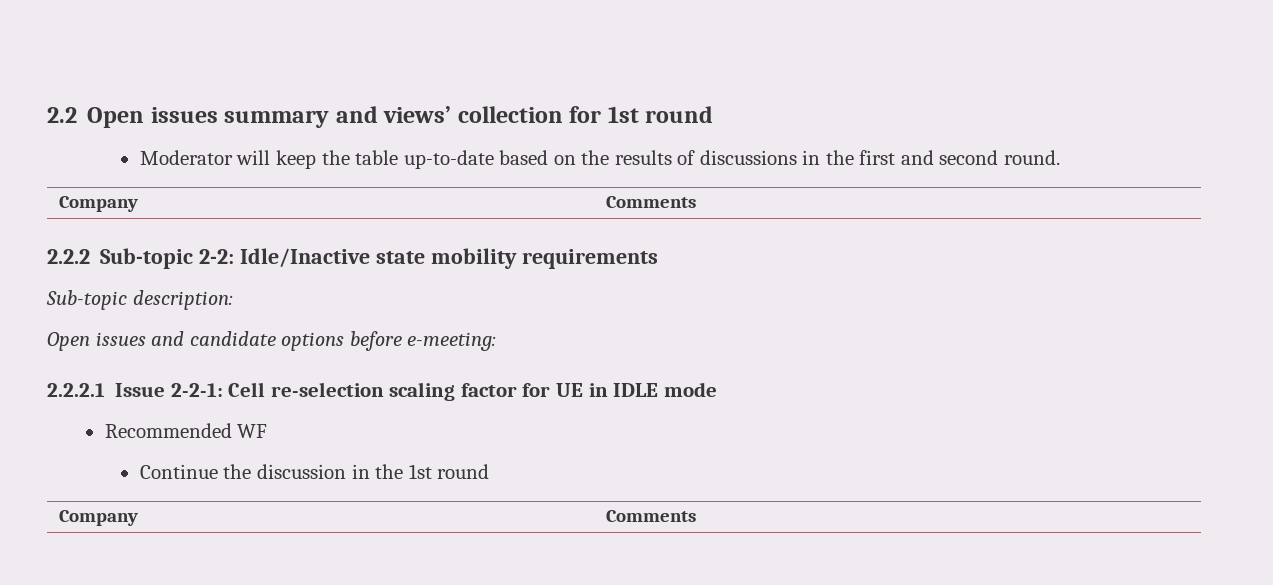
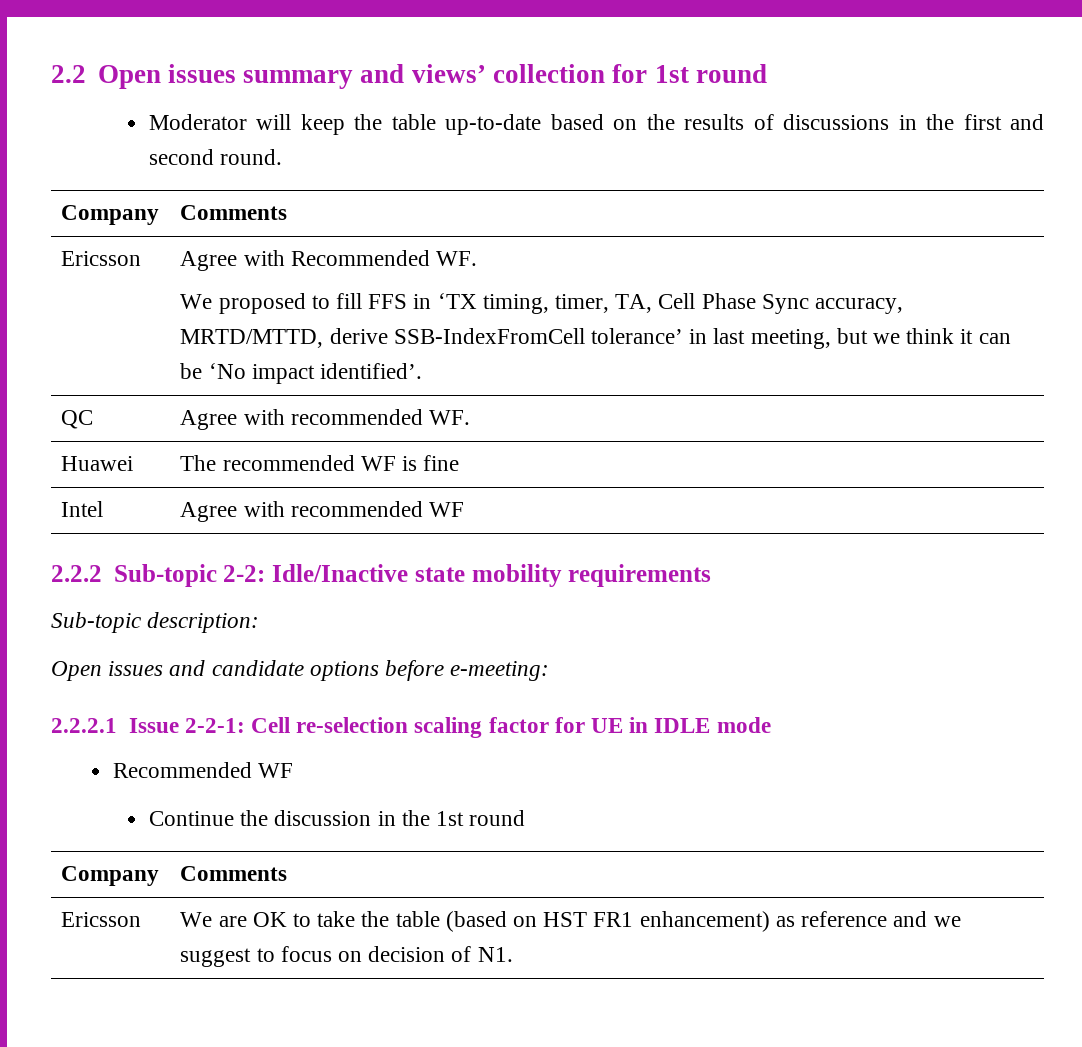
(696, 202) none -> [61,251,142,266] [180,250,477,271] [180,293,904,314] [180,328,1011,349] [180,363,422,384] [61,410,94,429] [180,409,470,430] [61,456,134,471] [180,455,460,471] [61,501,104,517] [180,501,464,522] // Ericsson | Agree with Recommended WF. // We proposed to fill FFS in ‘TX timing, timer, TA, Cell Phase Sync accuracy, MRTD/MTTD, derive SSB-IndexFromCell tolerance’ in last meeting, but we think it can be ‘No impact identified’. // QC | Agree with recommended WF. // Huawei | The recommended WF is fine // Intel | Agree with recommended WF
(696, 516) none -> [61,912,142,927] [180,911,961,932] [180,946,513,967] // Ericsson | We are OK to take the table (based on HST FR1 enhancement) as reference and we suggest to focus on decision of N1.

